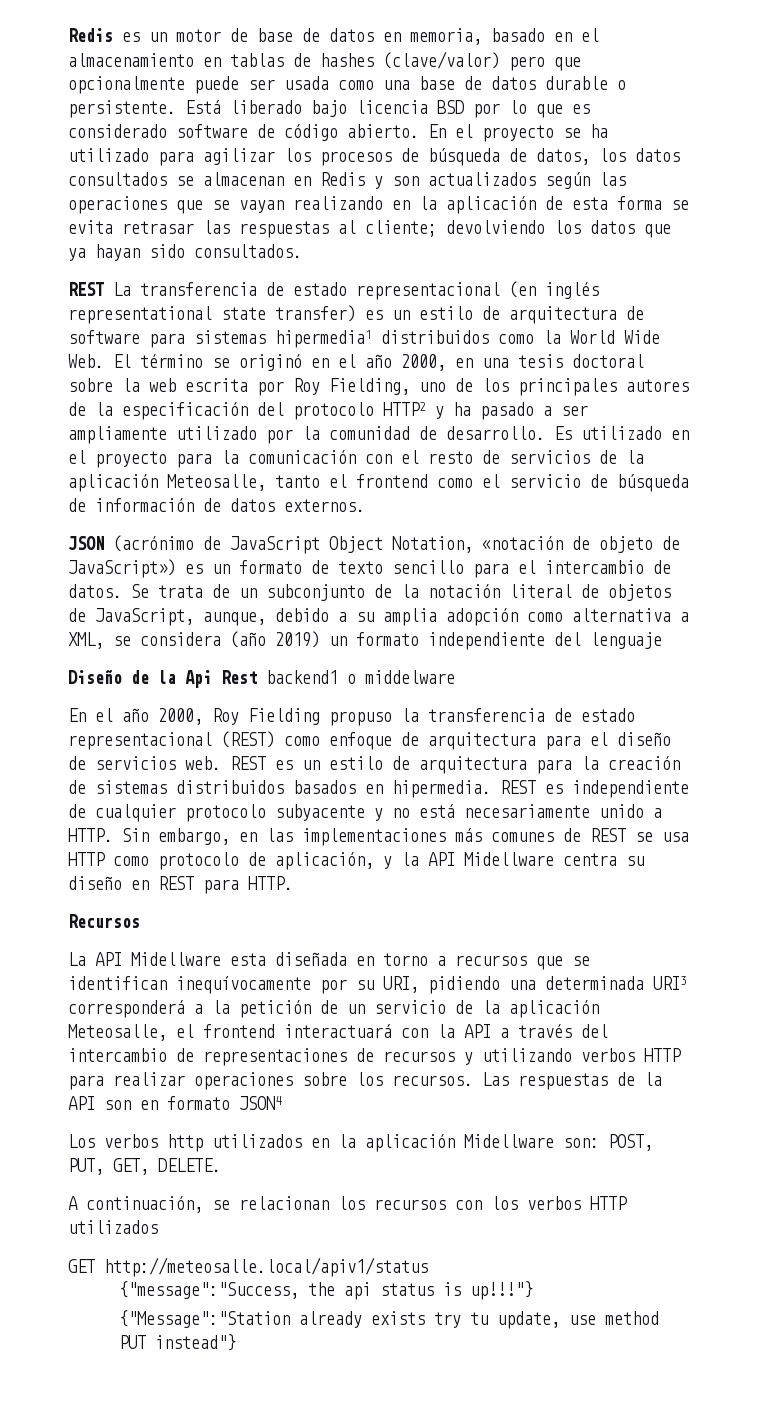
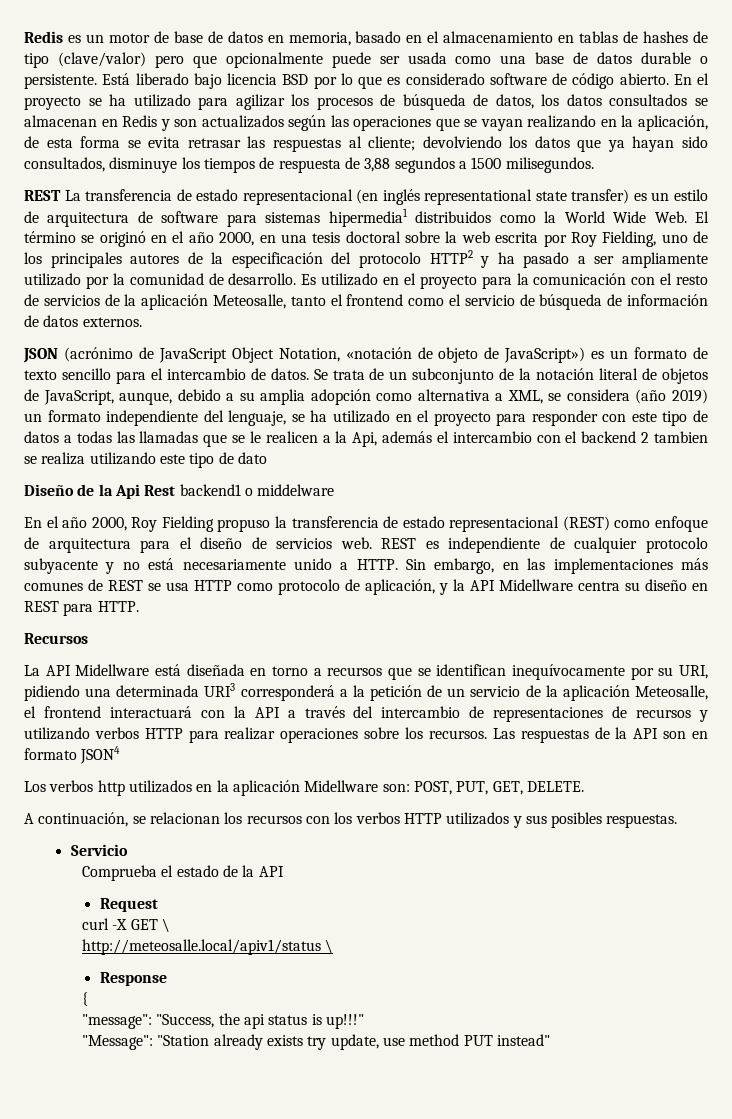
(374, 60) none -> [693,31,709,43] [24,53,49,68] de tipo
[446,196,536,214] aplicación -> [638,115,708,131] aplicación,
[194,244,302,258] consultados. -> [24,157,594,173] consultados, disminuye los tiempos de respuesta de 3,88 segundos a 1500 milisegundos.
[590,632,662,649] lenguaje -> [228,410,708,426] [24,431,709,447] [24,452,267,468] lenguaje, se ha utilizado en el proyecto para responder con este tipo de datos a todas las llamadas que se le realicen a la Api, además el intercambio con el backend 2 tambien se realiza utilizando este tipo de dato
[302,756,680,774] [68,780,563,798] un estilo de arquitectura para la creación de sistemas distribuidos basados en hipermedia. REST es -> (439, 545) none
[230,953,266,966] esta -> [155,664,181,676] está
[68,1257,428,1277] [118,1281,299,1299] // GET http://meteosalle.local/apiv1/status // {"message":"Success, -> [512,812,678,828] [70,844,128,856] [82,865,284,881] [99,898,158,912] [82,918,171,932] [82,939,334,955] [99,972,167,986] [82,992,89,1006] [82,1014,215,1029] y sus posibles respuestas. // Servicio // Comprueba el estado de la API // Request // curl -X GET \ // http://meteosalle.local/apiv1/status \ // Response // { // "message": "Success,
[469,1281,533,1300] [118,1310,290,1328] up!!!"} // {"Message":"Station -> [326,1014,365,1029] [82,1035,210,1050] up!!!" // "Message": "Station
[469,1312,488,1325] tu -> (327, 1043) none
[154,1334,236,1351] instead"} -> [497,1034,551,1046] instead"

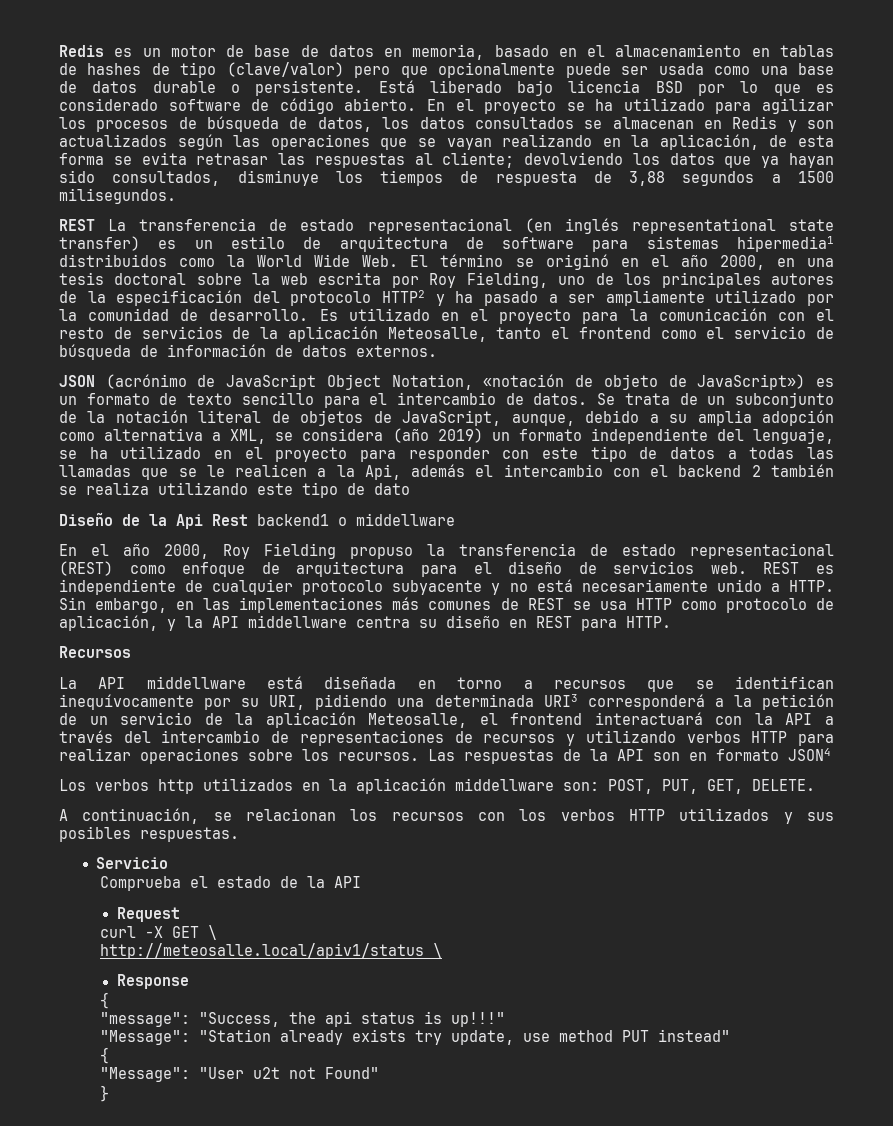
[654,431,709,443] tambien -> [770,464,834,477] también
[257,484,335,496] middelware -> [356,513,455,526] middellware
[499,579,573,591] Midellware -> [248,615,347,628] middellware
[75,664,150,676] Midellware -> [146,676,246,689] middellware
[304,780,379,792] Midellware -> [455,778,554,791] middellware
(551, 1040) none -> [100,1047,110,1064] [100,1067,380,1082] [100,1085,110,1102] // { // "Message": "User u2t not Found" // }

